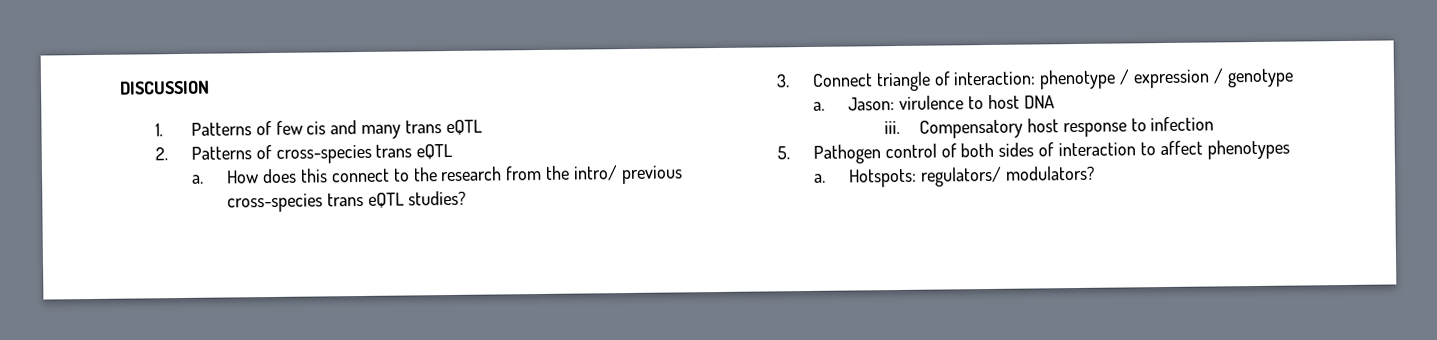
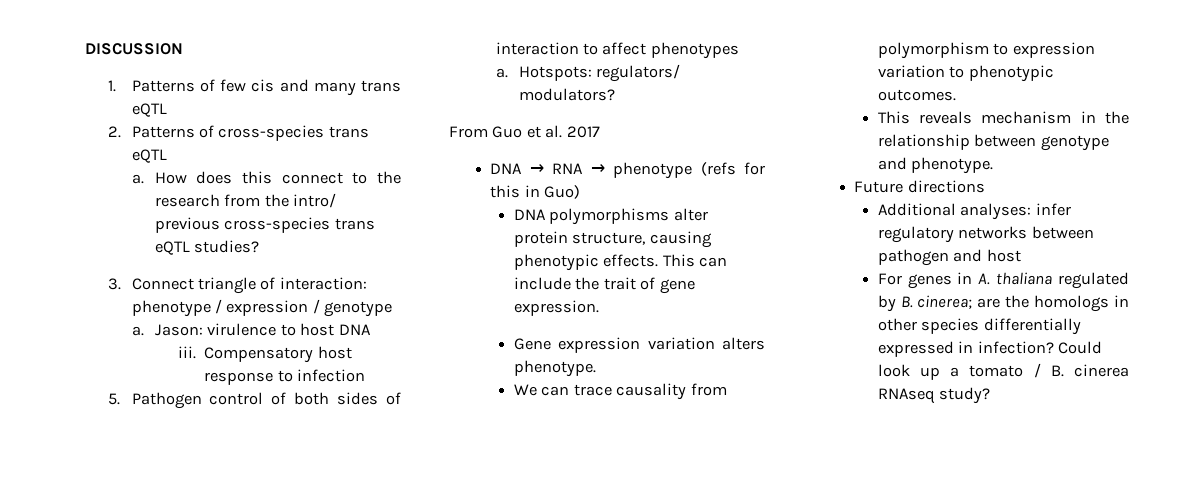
(1095, 173) none -> [449,125,600,138] [490,162,765,179] [490,185,581,199] [513,208,708,225] [513,231,712,248] [513,254,728,271] [513,277,695,294] [513,300,599,316] [513,337,765,353] [513,360,596,377] [513,383,727,400] [877,42,1095,59] [877,65,1054,82] [877,89,956,101] [877,111,1129,124] [877,134,1109,151] [877,157,994,174] [854,180,985,193] [877,203,1071,220] [877,226,1094,243] [877,249,1021,266] [877,272,1129,289] [877,295,1129,312] [877,318,1081,335] [877,341,1103,357] [877,363,1129,380] [877,387,991,404] // From Guo et al. 2017 // DNA → RNA → phenotype (refs for this in Guo) // DNA polymorphisms alter protein structure, causing phenotypic effects. This can include the trait of gene expression. // Gene expression variation alters phenotype. // We can trace causality from polymorphism to expression variation to phenotypic outcomes. // This reveals mechanism in the relationship between genotype and phenotype. // Future directions // Additional analyses: infer regulatory networks between pathogen and host // For genes in A. thaliana regulated by B. cinerea; are the homologs in other species differentially expressed in infection? Could look up a tomato / B. cinerea RNAseq study?

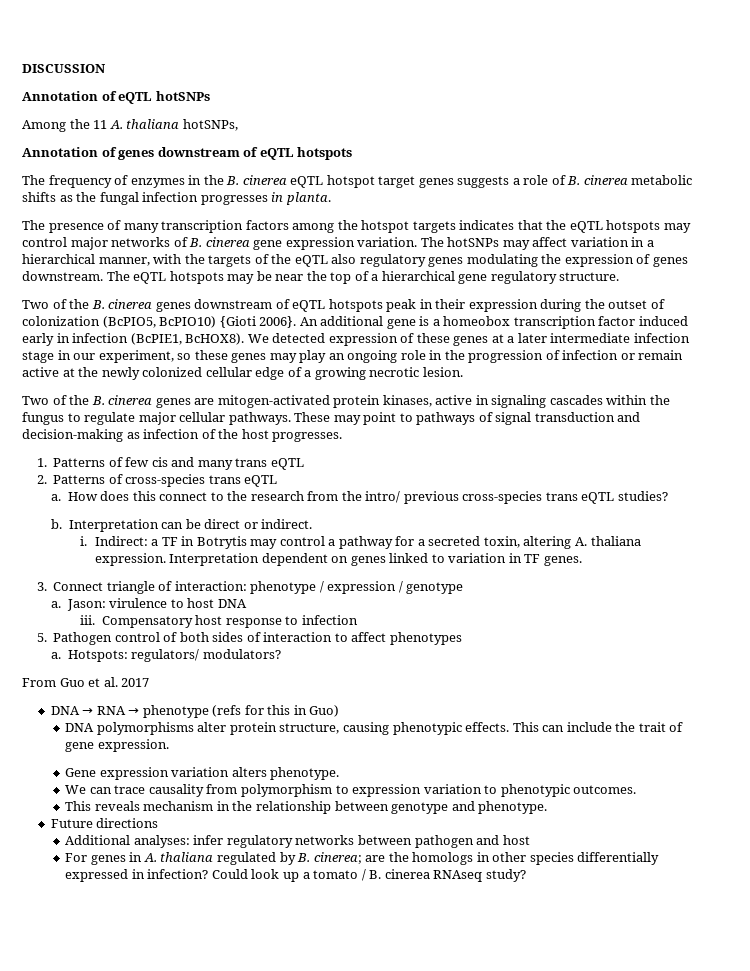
(183, 49) none -> [22,91,210,104] [22,119,238,132] [22,147,353,160] [22,175,693,188] [22,192,331,205] [22,220,691,233] [22,237,654,250] [22,254,688,267] [22,271,620,284] [22,299,665,312] [22,316,688,329] [22,333,690,346] [22,350,684,363] [22,367,463,380] [22,395,670,408] [22,412,641,425] [22,429,343,442] // Annotation of eQTL hotSNPs // Among the 11 A. thaliana hotSNPs, // Annotation of genes downstream of eQTL hotspots // The frequency of enzymes in the B. cinerea eQTL hotspot target genes suggests a role of B. cinerea metabolic shifts as the fungal infection progresses in planta. // The presence of many transcription factors among the hotspot targets indicates that the eQTL hotspots may control major networks of B. cinerea gene expression variation. The hotSNPs may affect variation in a hierarchical manner, with the targets of the eQTL also regulatory genes modulating the expression of genes downstream. The eQTL hotspots may be near the top of a hierarchical gene regulatory structure. // Two of the B. cinerea genes downstream of eQTL hotspots peak in their expression during the outset of colonization (BcPIO5, BcPIO10) {Gioti 2006}. An additional gene is a homeobox transcription factor induced early in infection (BcPIE1, BcHOX8). We detected expression of these genes at a later intermediate infection stage in our experiment, so these genes may play an ongoing role in the progression of infection or remain active at the newly colonized cellular edge of a growing necrotic lesion. // Two of the B. cinerea genes are mitogen-activated protein kinases, active in signaling cascades within the fungus to regulate major cellular pathways. These may point to pathways of signal transduction and decision-making as infection of the host progresses.
(260, 246) none -> [51,519,313,532] [80,536,641,549] [94,553,582,566] // b. Interpretation can be direct or indirect. // i. Indirect: a TF in Botrytis may control a pathway for a secreted toxin, altering A. thaliana expression. Interpretation dependent on genes linked to variation in TF genes.

